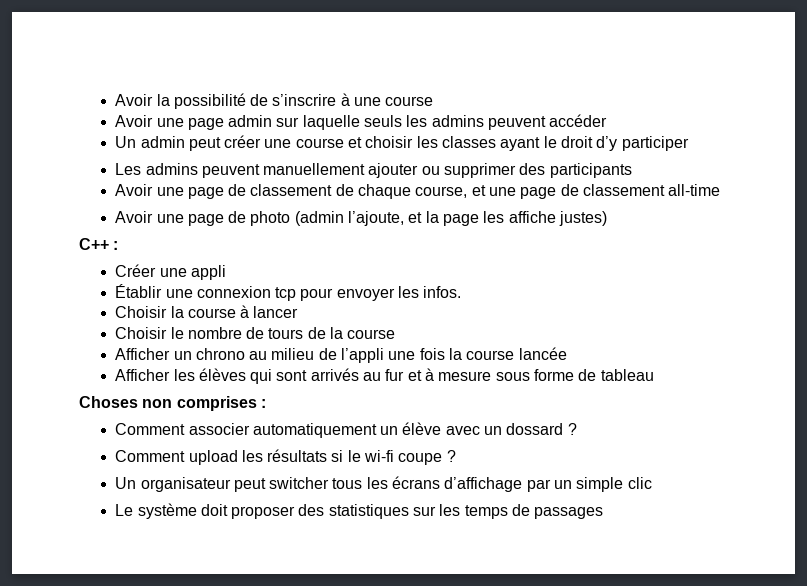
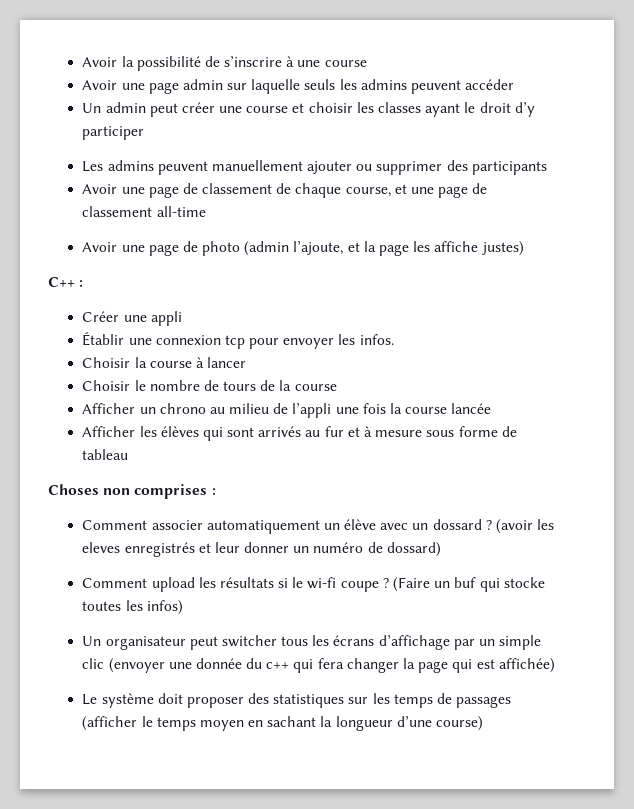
(577, 429) none -> [495,519,555,534] [82,542,441,557] (avoir les eleves enregistrés et leur donner un numéro de dossard)
(456, 456) none -> [392,577,545,592] [82,600,183,615] (Faire un buf qui stocke toutes les infos)
(652, 483) none -> [108,658,555,673] (envoyer une donnée du c++ qui fera changer la page qui est affichée)
(604, 513) none -> [82,716,483,731] (afficher le temps moyen en sachant la longueur d’une course)

